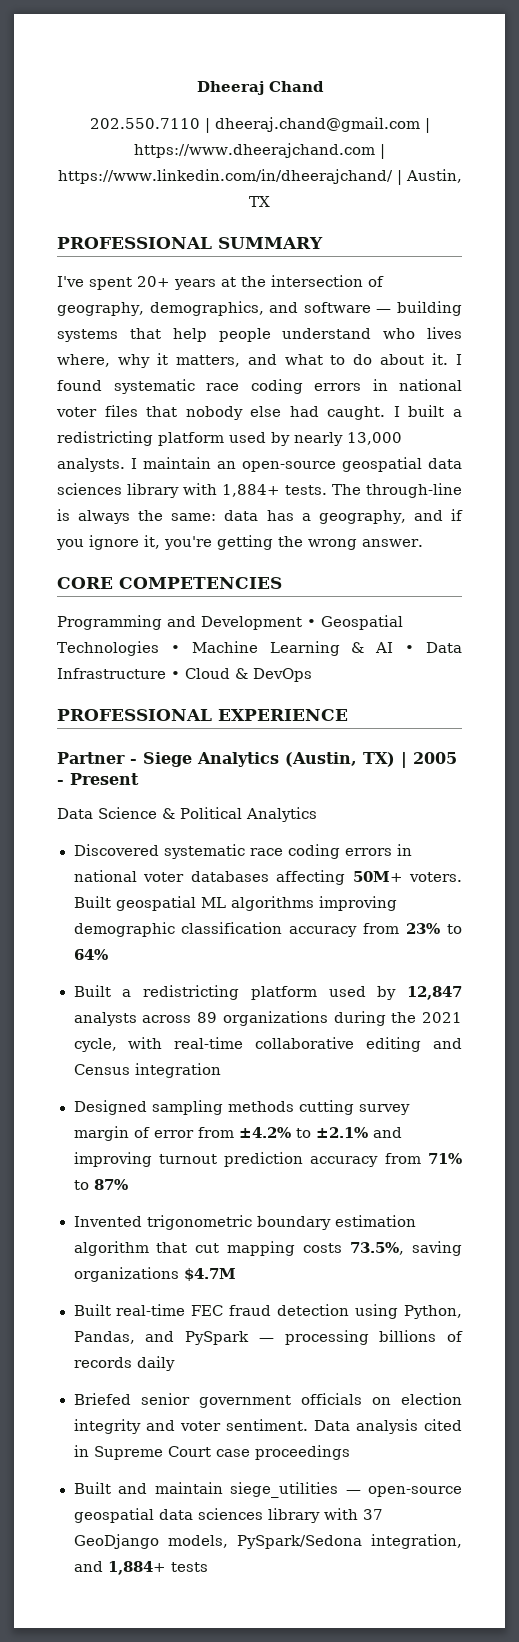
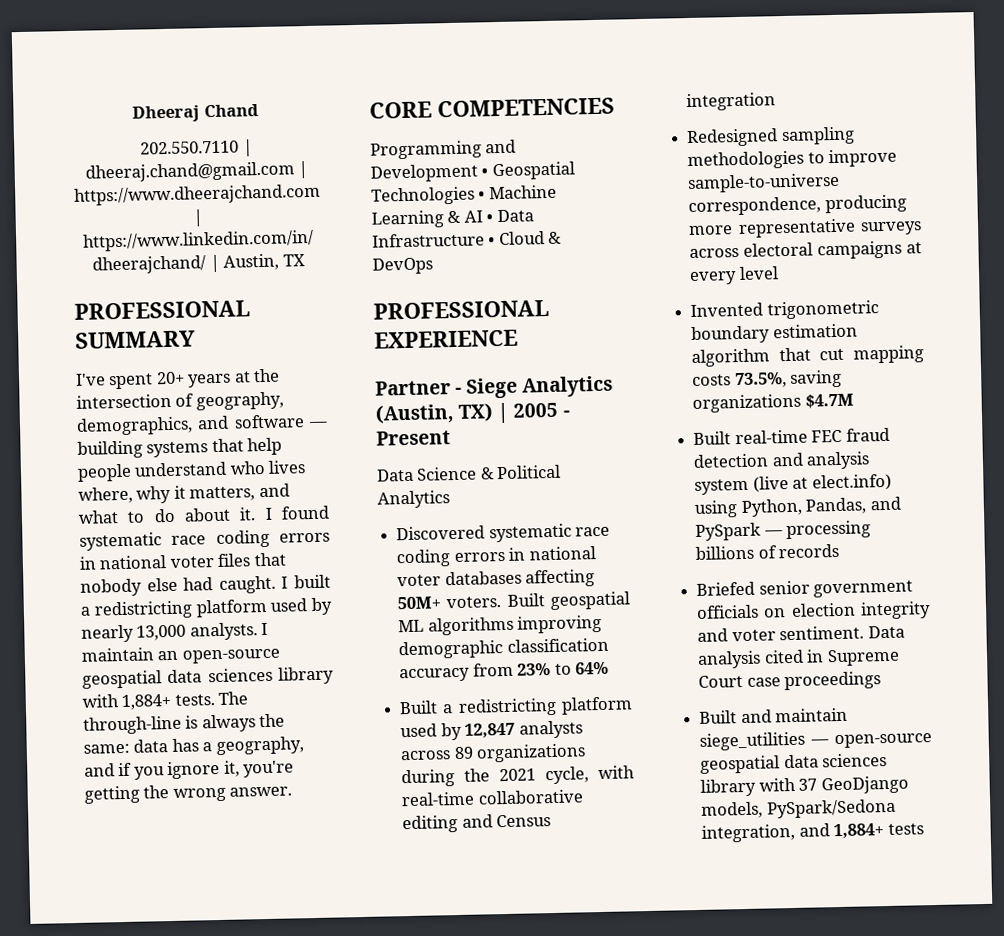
[73,1100,410,1115] [73,1126,402,1141] [73,1152,463,1167] [73,1179,128,1190] Designed sampling methods cutting survey margin of error from ±4.2% to ±2.1% and improving turnout prediction accuracy from 71% to 87% -> [686,126,855,148] [687,148,898,171] [687,172,841,194] [688,194,907,217] [688,218,922,239] [689,240,922,260] [689,266,779,286] Redesigned sampling methodologies to improve sample-to-universe correspondence, producing more representative surveys across electoral campaigns at every level
(350, 1310) none -> [771,451,871,470] [694,473,892,495] and analysis system (live at elect.info)
[136,1356,175,1371] daily -> (840, 551) none

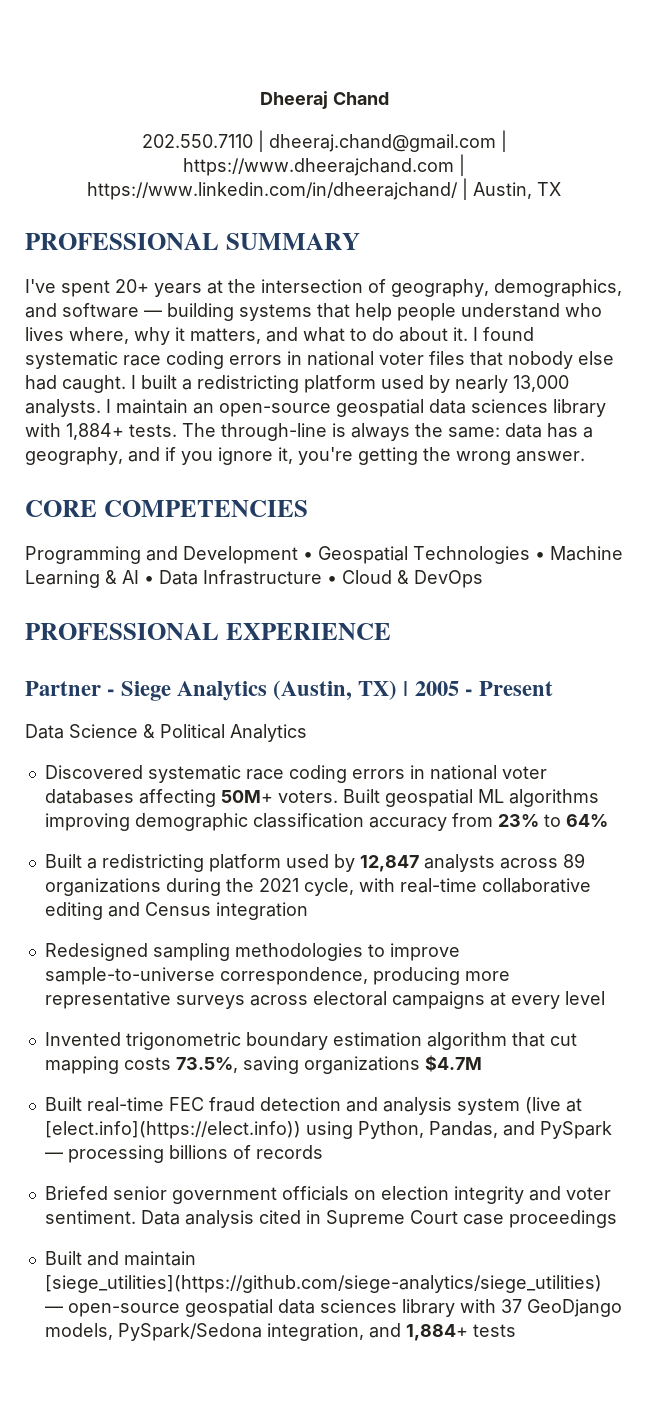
[811,473,892,492] elect.info) -> [44,1121,301,1139] [elect.info](https://elect.info))
[699,731,806,751] siege_utilities -> [44,1275,602,1293] [siege_utilities](https://github.com/siege-analytics/siege_utilities)

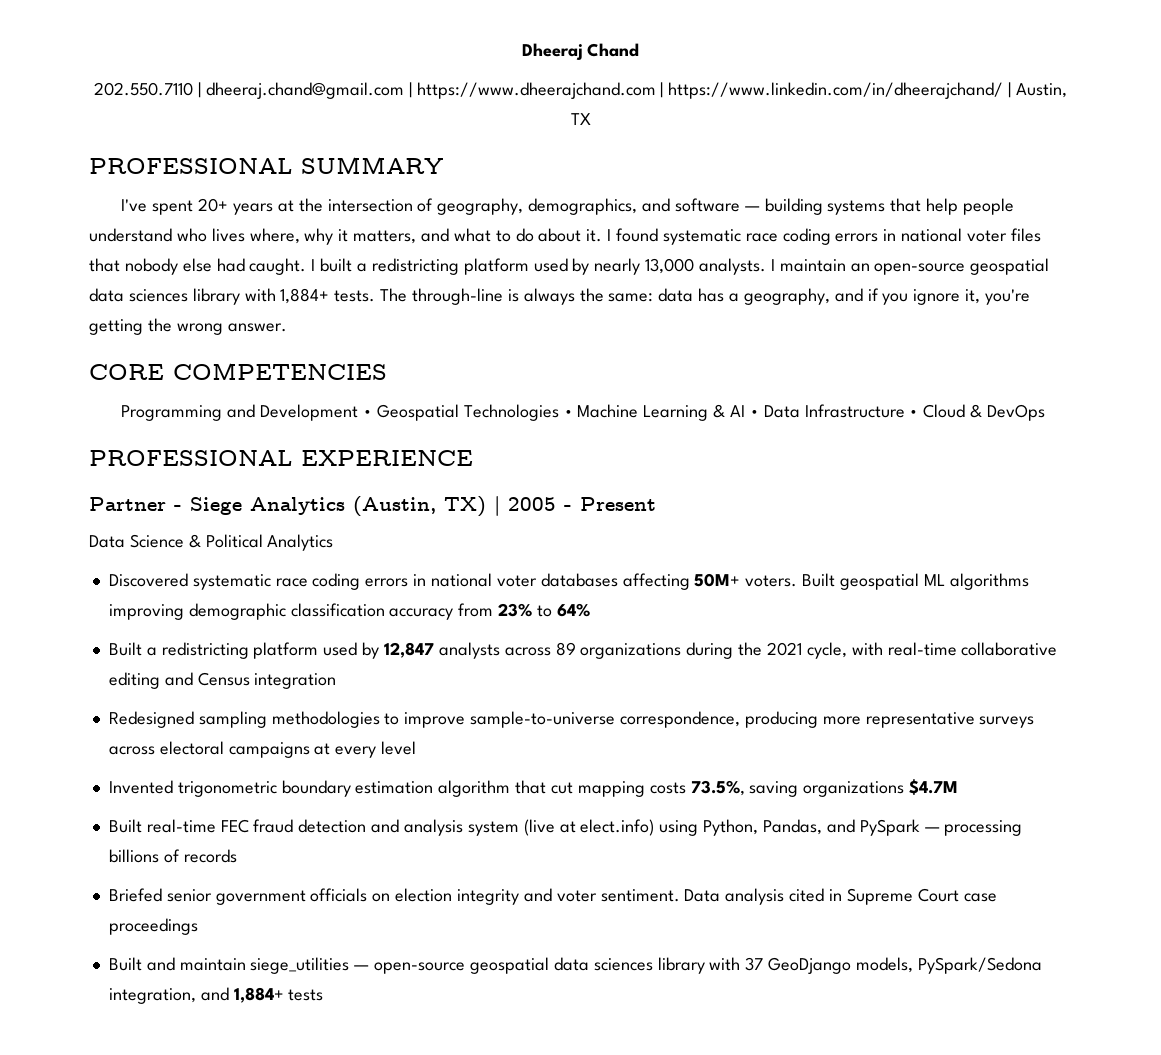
[44,1121,301,1139] [elect.info](https://elect.info)) -> [580,819,655,836] elect.info)
[44,1275,602,1293] [siege_utilities](https://github.com/siege-analytics/siege_utilities) -> [250,957,350,974] siege_utilities

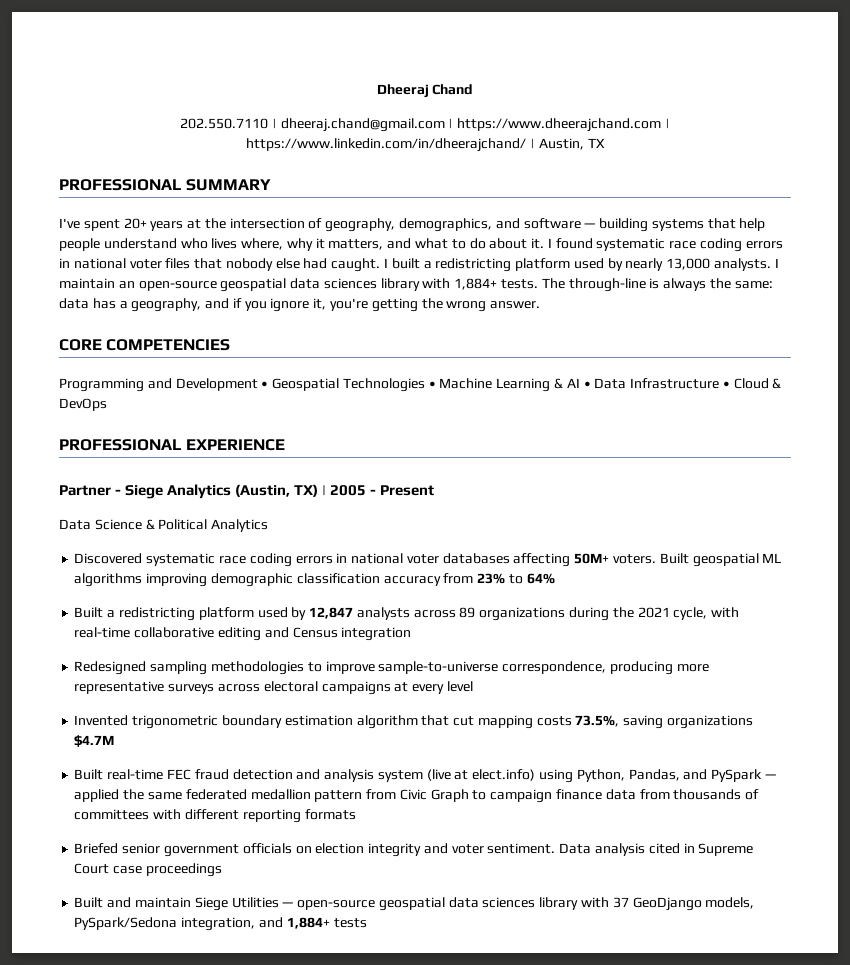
[944,820,1023,836] [108,849,237,863] processing billions of records -> [74,789,760,803] [74,809,356,823] applied the same federated medallion pattern from Civic Graph to campaign finance data from thousands of committees with different reporting formats
[250,957,350,974] siege_utilities -> [194,897,279,911] Siege Utilities

